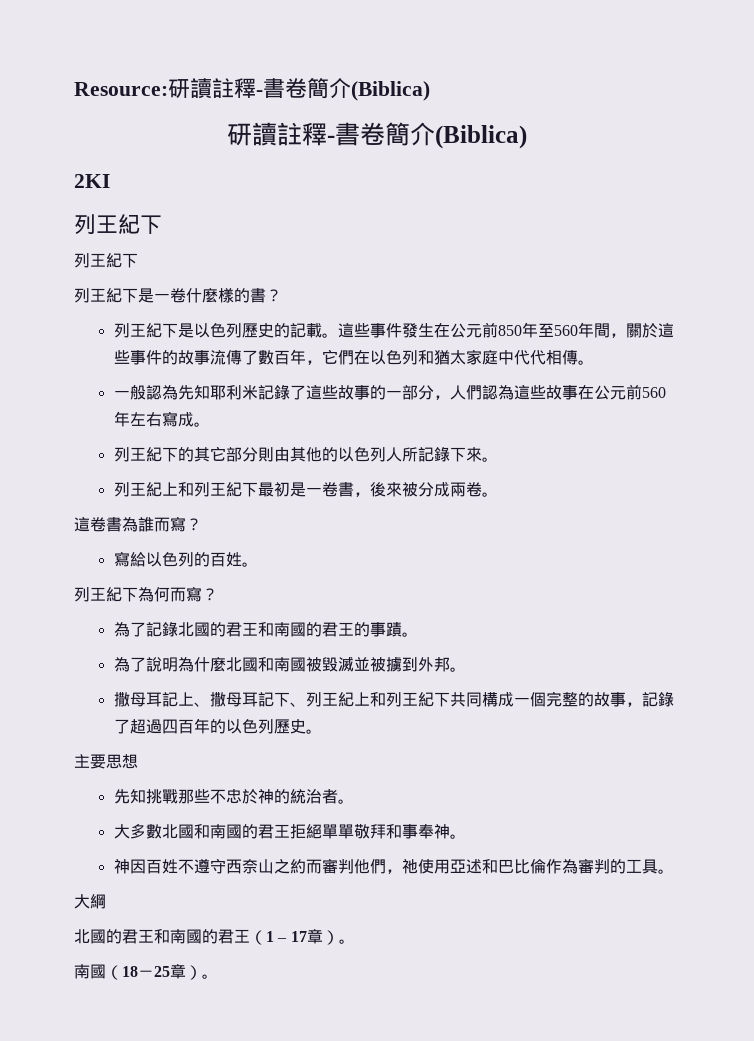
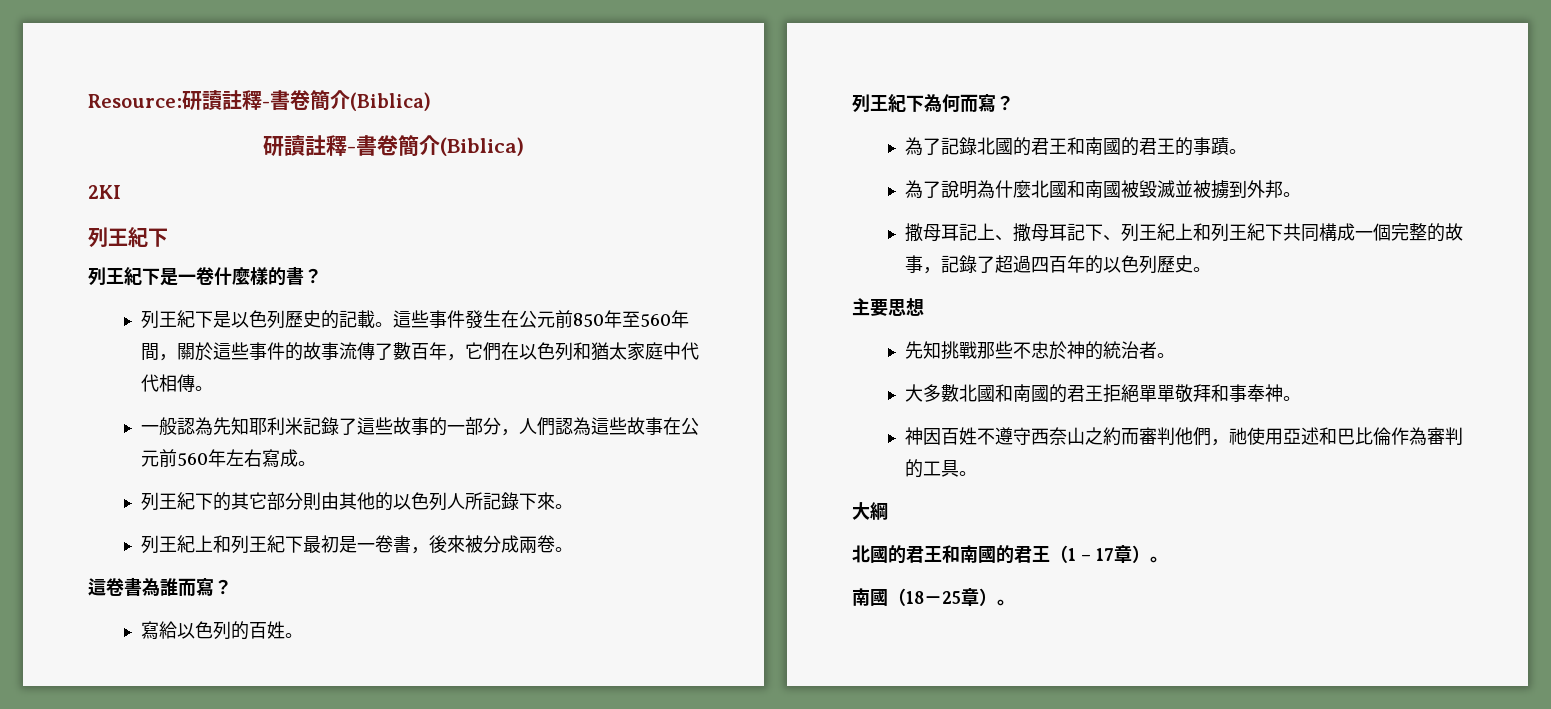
[74,288,138,303] // 列王紀下 -> (160, 276) none

